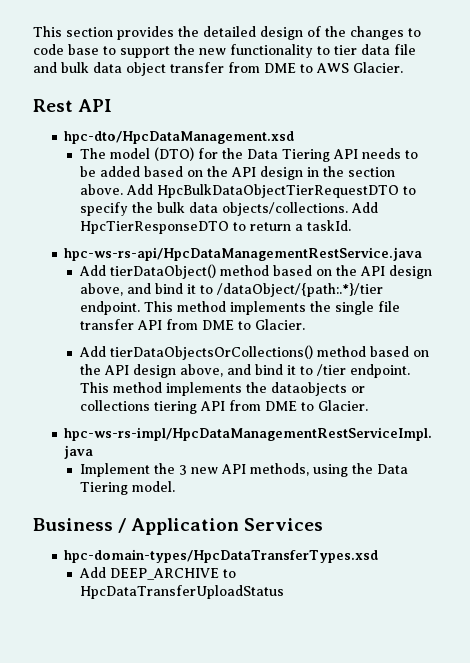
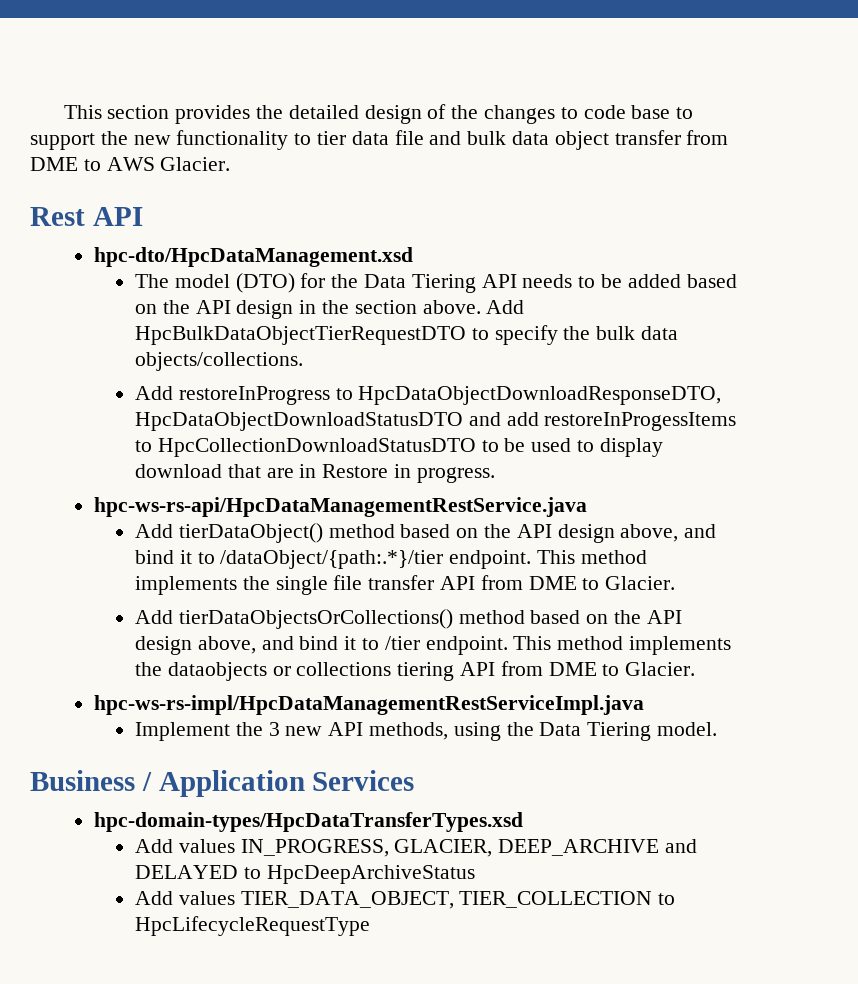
[350,202,378,213] [79,220,351,234] Add HpcTierResponseDTO to return a taskId. -> [134,386,722,405] [134,412,737,431] [134,438,663,457] [134,464,495,483] // Add restoreInProgress to HpcDataObjectDownloadResponseDTO, HpcDataObjectDownloadStatusDTO and add restoreInProgessItems to HpcCollectionDownloadStatusDTO to be used to display download that are in Restore in progress.
[109,568,236,580] [79,585,284,599] DEEP_ARCHIVE to HpcDataTransferUploadStatus -> [178,839,697,857] [134,865,475,884] [134,891,676,909] [134,916,370,936] values IN_PROGRESS, GLACIER, DEEP_ARCHIVE and DELAYED to HpcDeepArchiveStatus // Add values TIER_DATA_OBJECT, TIER_COLLECTION to HpcLifecycleRequestType

